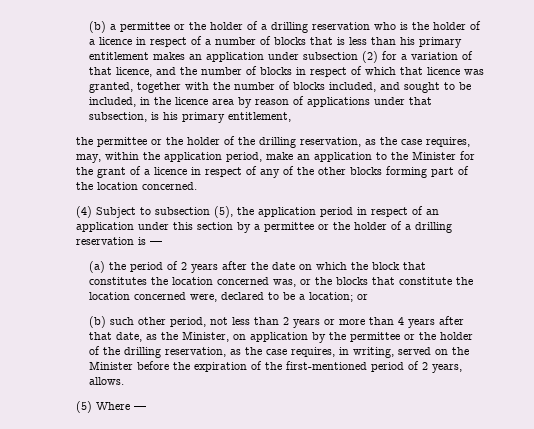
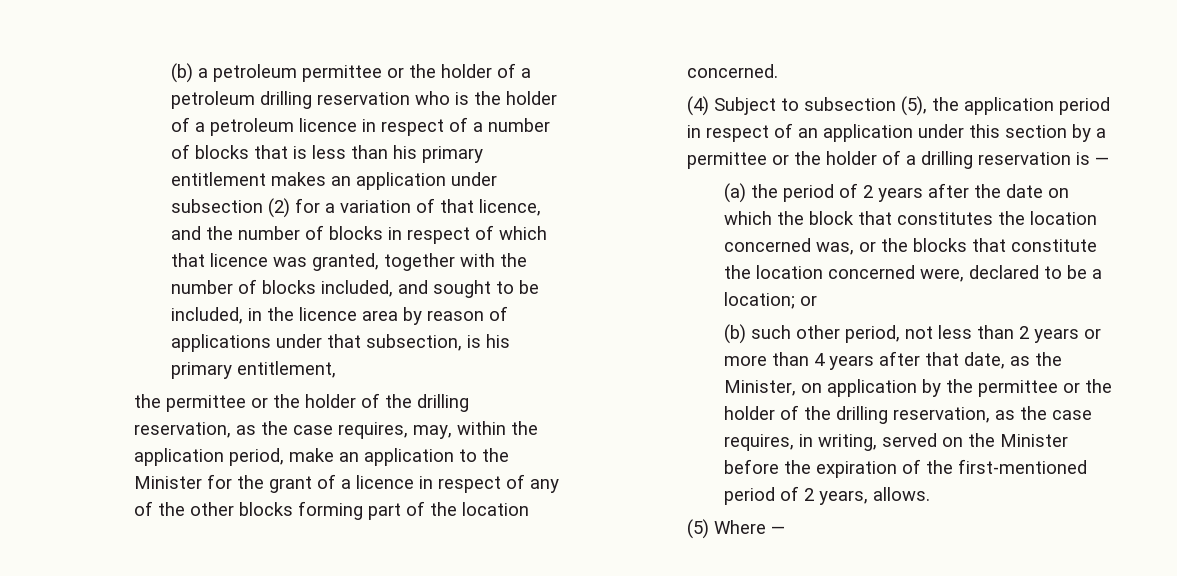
[120,21,268,32] permittee or the holder of a -> [212,63,531,82] [170,91,255,109] petroleum permittee or the holder of a petroleum
(96, 42) none -> [209,118,294,136] petroleum

